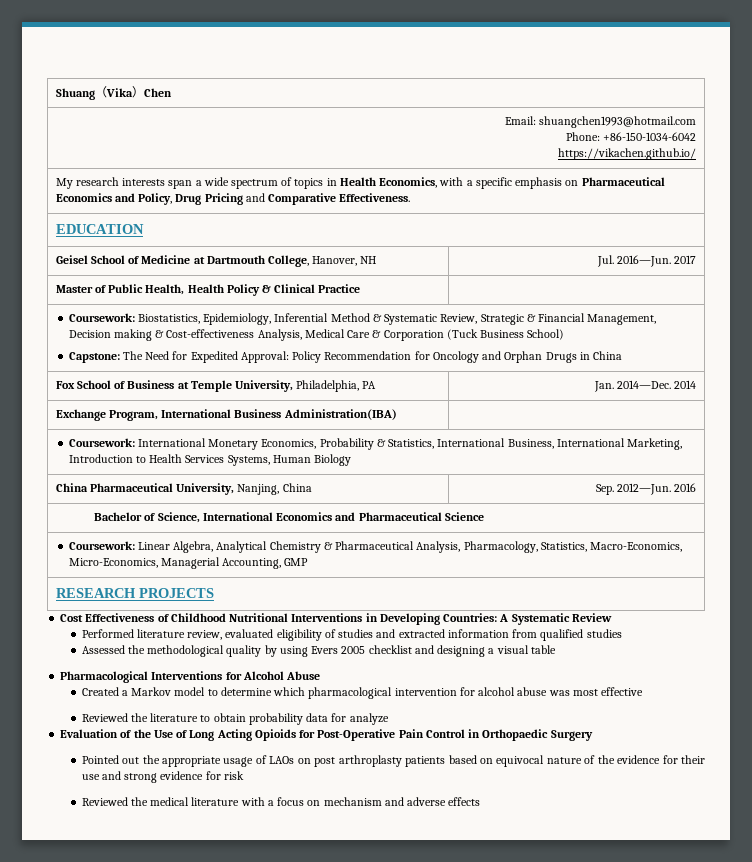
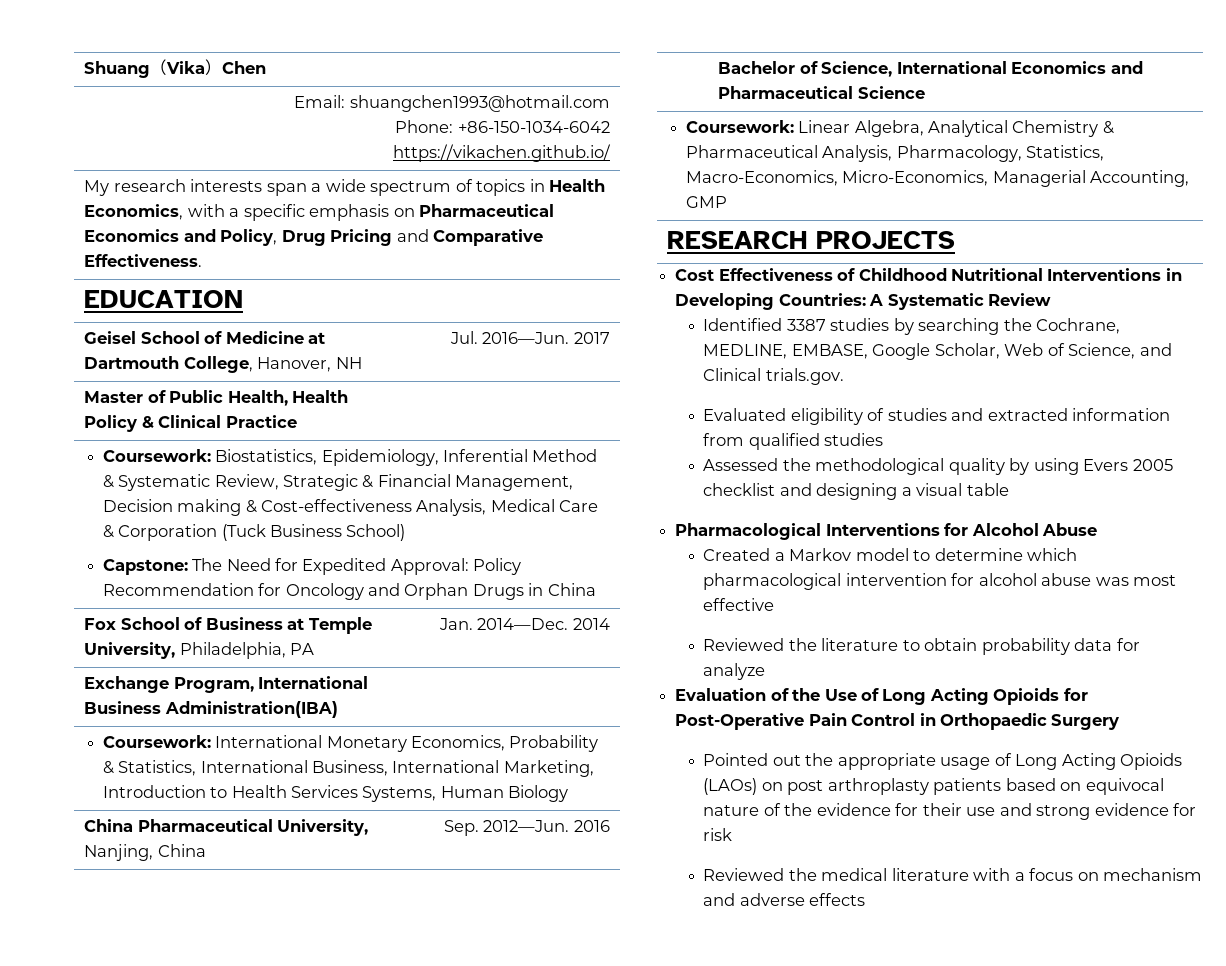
[81,629,274,640] Performed literature review, evaluated -> [703,318,1121,335] [703,343,1172,360] [703,368,844,385] [703,408,787,421] Identified 3387 studies by searching the Cochrane, MEDLINE, EMBASE, Google Scholar, Web of Science, and Clinical trials.gov. // Evaluated
[269,756,295,764] LAOs -> [1015,753,1183,770] [703,778,758,795] Long Acting Opioids (LAOs)

